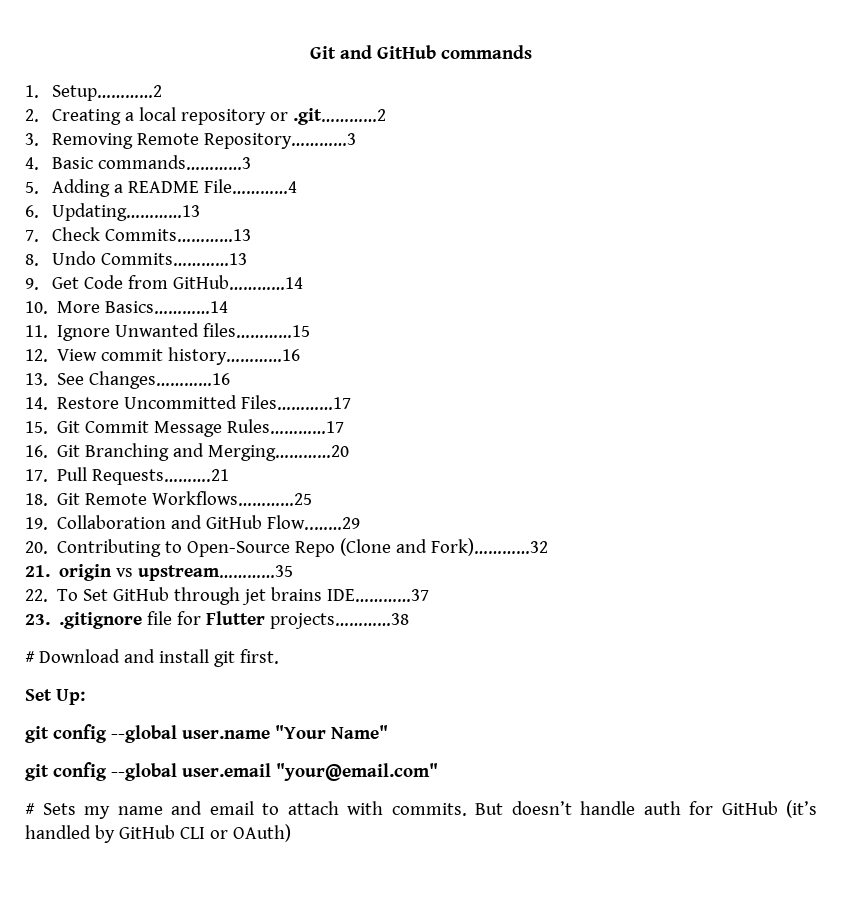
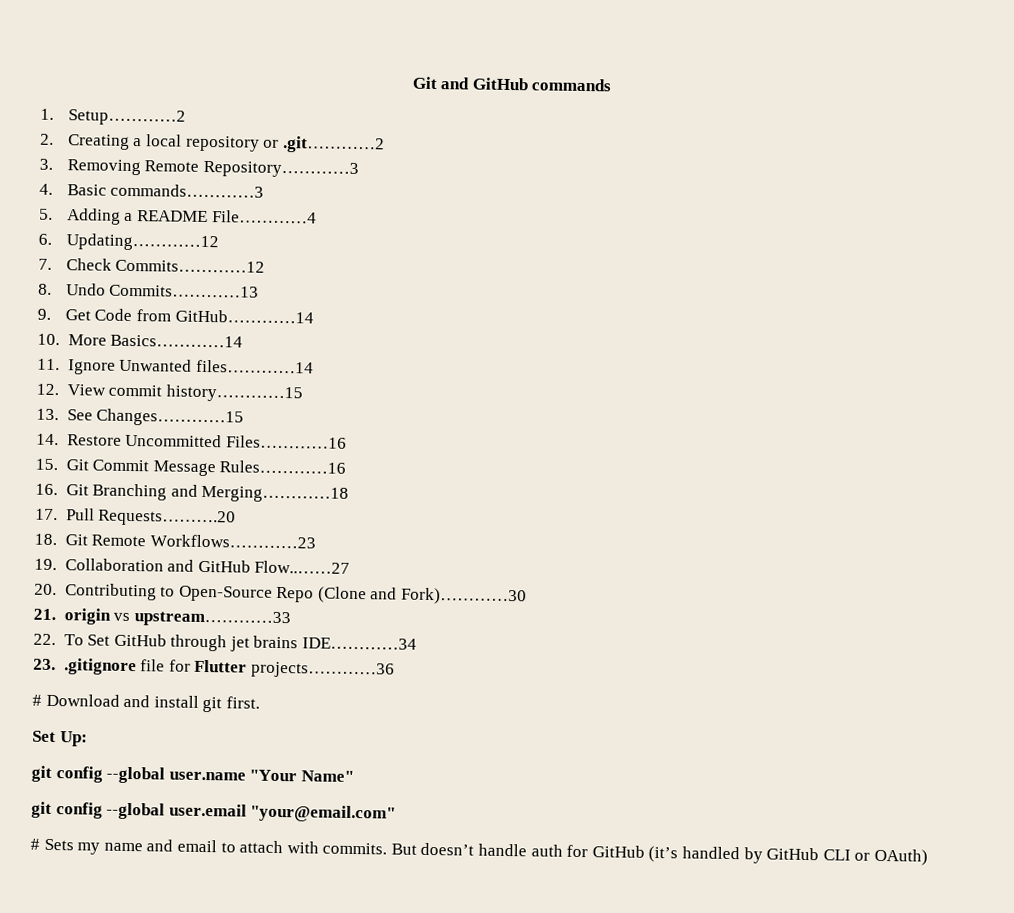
[52,203,201,221] Updating…………13 -> [65,233,219,252] Updating…………12
[105,229,252,242] Commits…………13 -> [115,259,266,273] Commits…………12
[203,323,311,338] files…………15 -> [195,359,314,374] files…………14
[168,347,301,365] history…………16 -> [165,384,303,403] history…………15
[89,371,231,389] Changes…………16 -> [96,408,245,427] Changes…………15
[241,395,352,410] Files…………17 -> [225,435,347,449] Files…………16
[227,419,345,434] Rules…………17 -> [219,460,347,474] Rules…………16
[208,445,350,461] Merging…………20 -> [201,485,350,503] Merging…………18
[92,469,230,485] Requests……….21 -> [98,509,237,527] Requests……….20
[152,491,313,506] Workflows…………25 -> [149,534,316,549] Workflows…………23
[267,515,361,530] Flow..……29 -> [254,560,351,574] Flow..……27
[431,538,549,556] Fork)…………32 -> [401,587,528,606] Fork)…………30
[138,565,294,581] upstream…………35 -> [133,610,291,628] upstream…………33
[327,589,430,602] IDE…………37 -> [302,637,418,650] IDE…………34
[270,613,410,629] projects…………38 -> [250,661,395,679] projects…………36

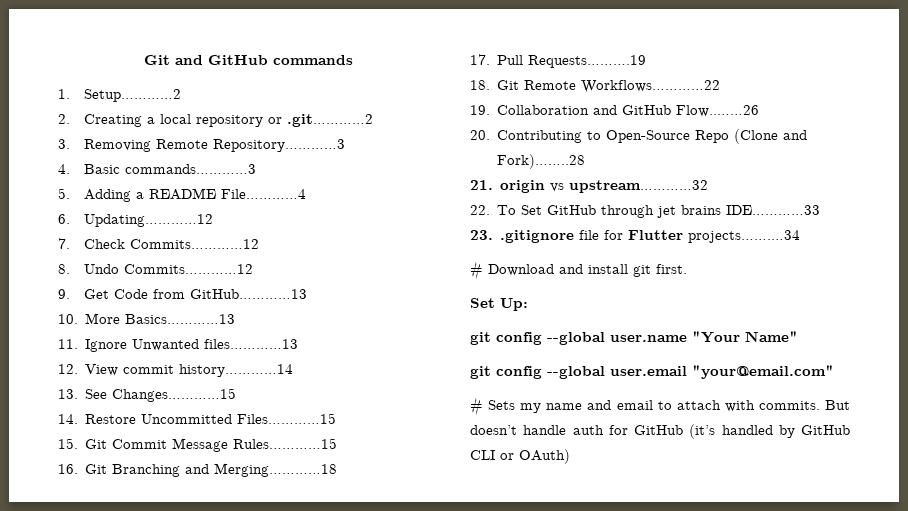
[109,284,260,298] Commits…………13 -> [124,264,254,274] Commits…………12
[174,309,314,324] GitHub…………14 -> [190,289,308,299] GitHub…………13
[110,334,244,348] Basics…………14 -> [125,314,236,324] Basics…………13
[195,359,314,374] files…………14 -> [204,339,299,349] files…………13
[165,384,303,403] history…………15 -> [179,364,294,377] history…………14
[225,435,347,449] Files…………16 -> [237,413,337,424] Files…………15
[219,460,347,474] Rules…………16 -> [233,438,338,449] Rules…………15
[98,509,237,527] Requests……….20 -> [528,55,647,68] Requests……….19
[149,534,316,549] Workflows…………23 -> [581,80,721,93] Workflows…………22
[254,560,351,574] Flow..……27 -> [676,105,760,117] Flow..……26
[401,587,528,606] Fork)…………30 -> [497,154,586,169] Fork)……..28
[133,610,291,628] upstream…………33 -> [569,180,709,193] upstream…………32
[302,637,418,650] IDE…………34 -> [726,205,821,215] IDE…………33
[250,661,395,679] projects…………36 -> [688,230,801,243] projects…….…34

